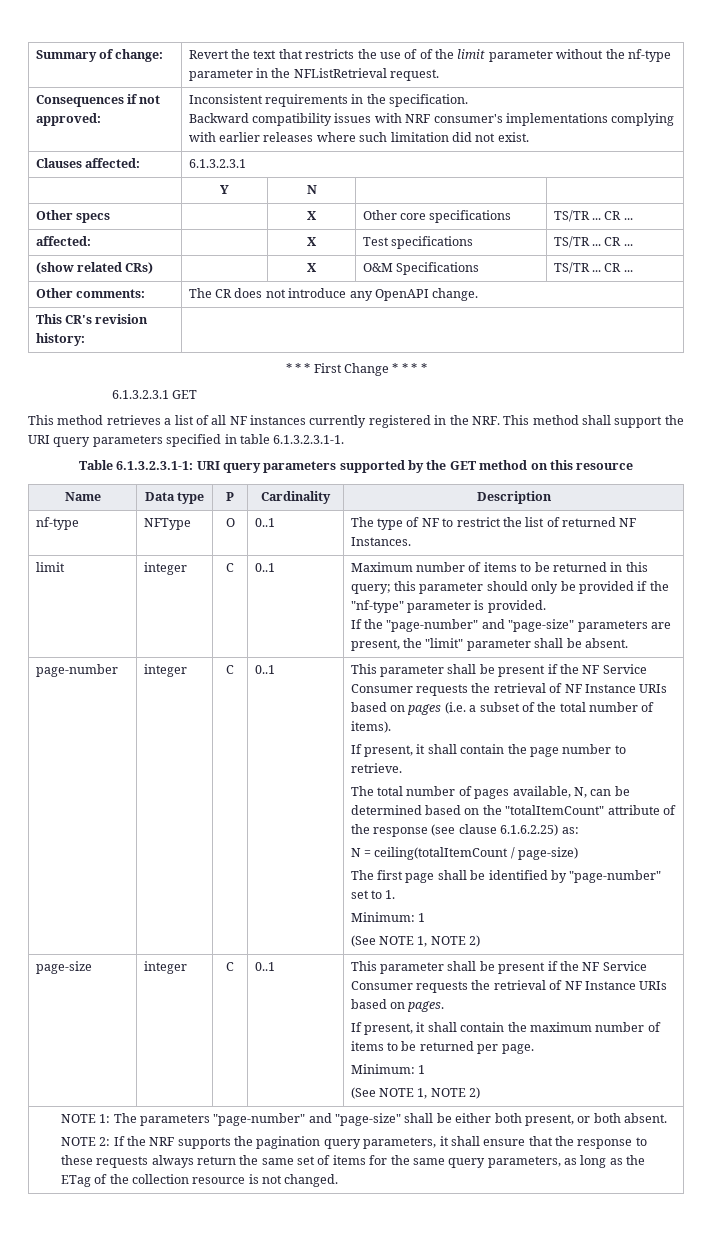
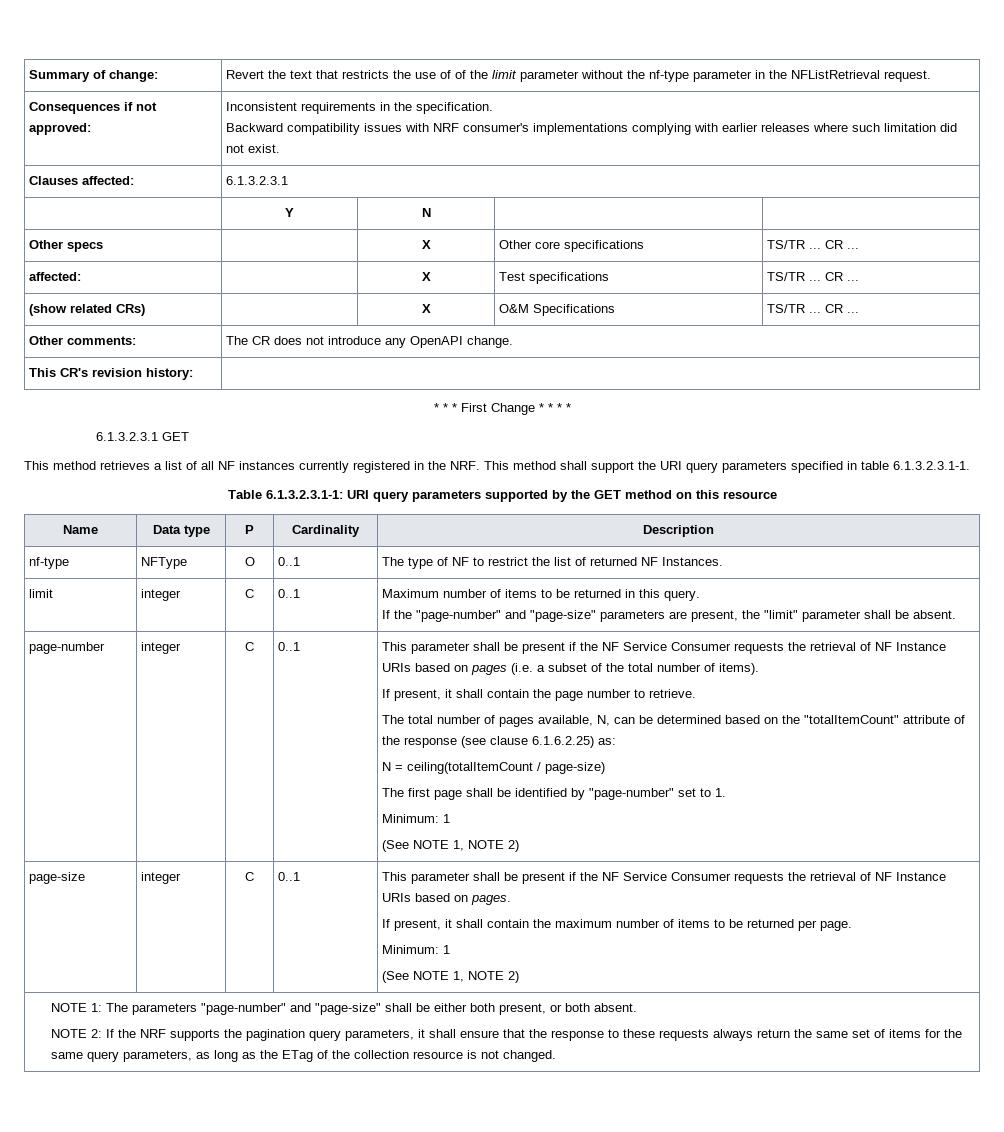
[350,581,669,594] [350,600,546,613] query; this parameter should only be provided if the "nf-type" parameter is provided. -> [664,590,701,601] query.

